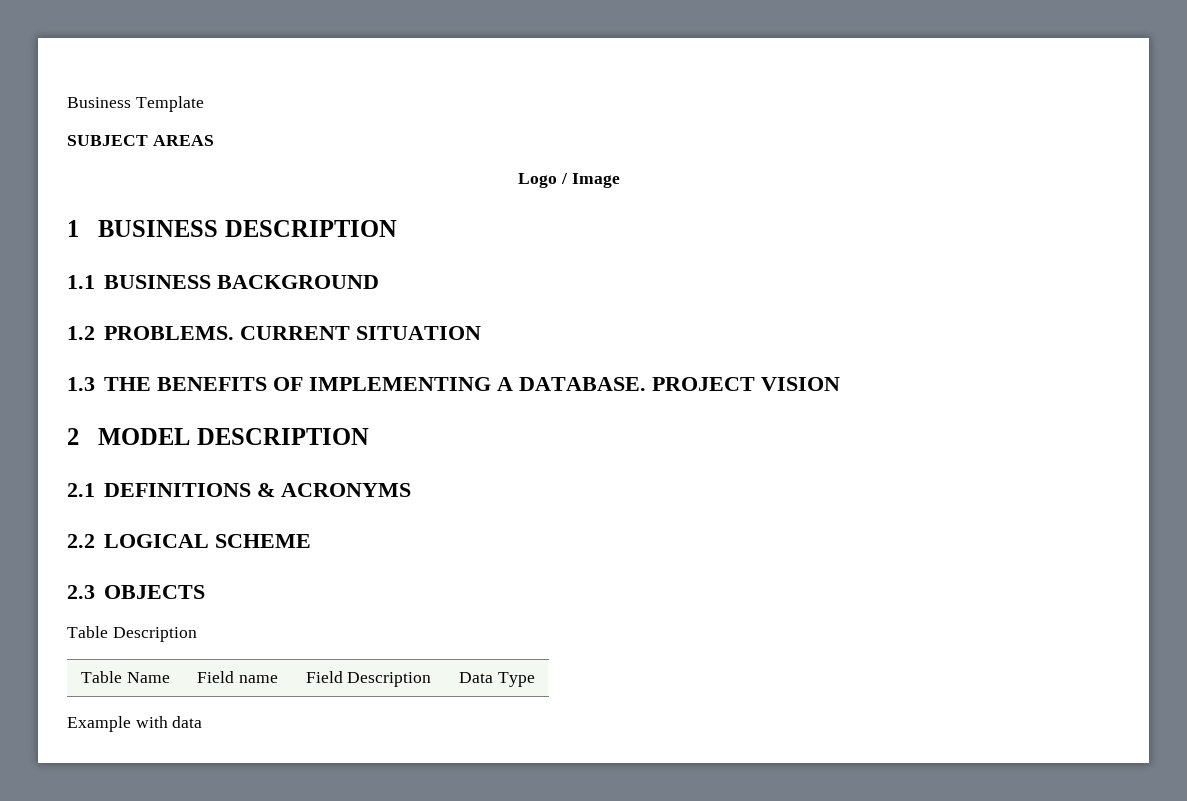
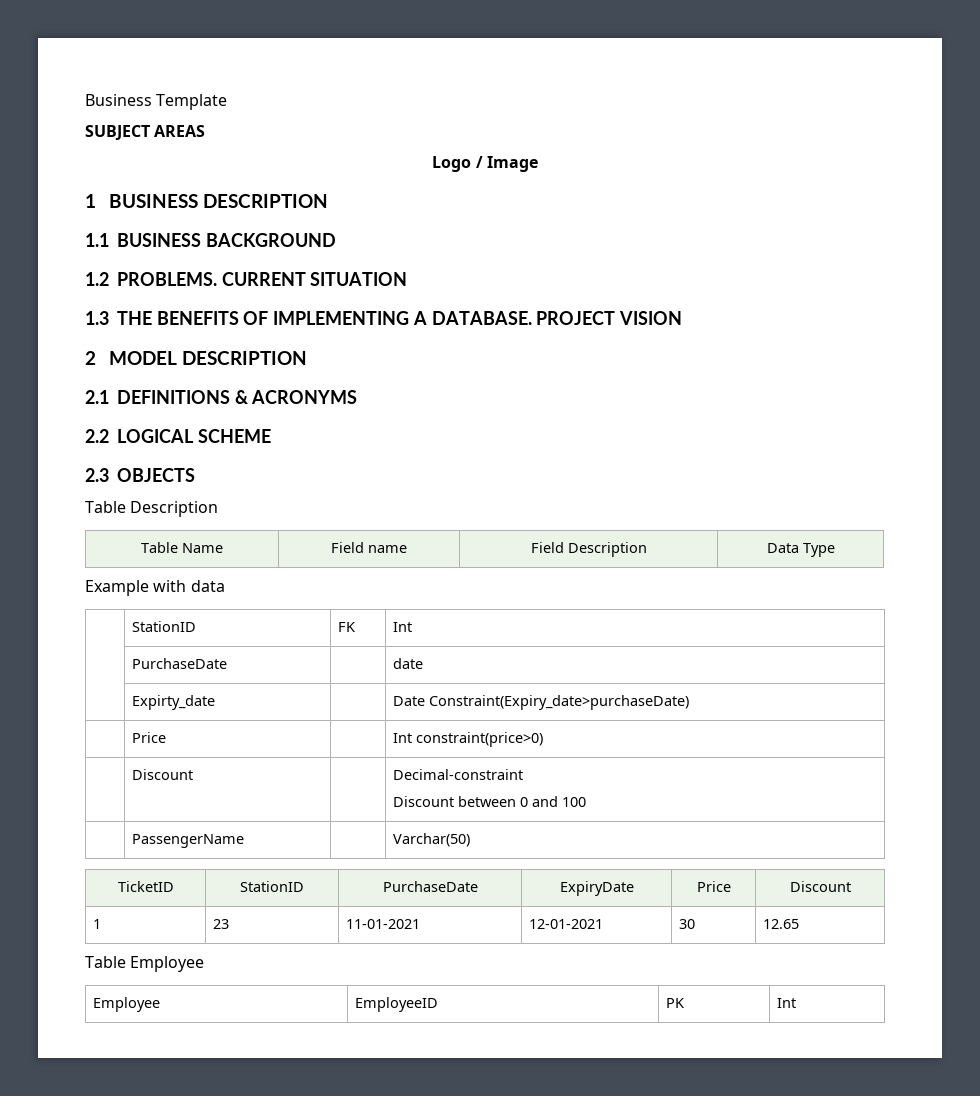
(203, 722) none -> [132,621,197,632] [338,622,356,632] [393,622,413,632] [132,658,228,669] [393,658,424,669] [132,695,216,710] [393,695,690,710] [132,732,167,743] [393,732,544,747] [132,769,194,780] [393,769,524,780] [393,796,587,807] [132,834,245,848] [393,833,471,847] [117,881,174,892] [240,881,304,892] [382,881,478,892] [559,881,634,896] [696,881,731,892] [789,881,851,892] [93,919,102,929] [213,919,230,929] [346,919,421,929] [529,919,604,929] [679,919,696,929] [763,919,800,929] [85,956,205,972] [93,997,161,1012] [355,997,439,1012] [666,998,685,1008] [777,998,797,1008] // | StationID | FK | Int // | PurchaseDate | | date // | Expirty_date | | Date Constraint(Expiry_date>purchaseDate) // | Price | | Int constraint(price>0) // | Discount | | Decimal-constraint // Discount between 0 and 100 // | PassengerName | | Varchar(50) // TicketID | StationID | PurchaseDate | ExpiryDate | Price | Discount // 1 | 23 | 11-01-2021 | 12-01-2021 | 30 | 12.65 // Table Employee // Employee | EmployeeID | PK | Int

